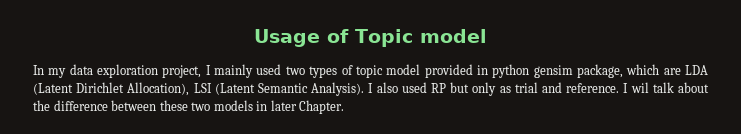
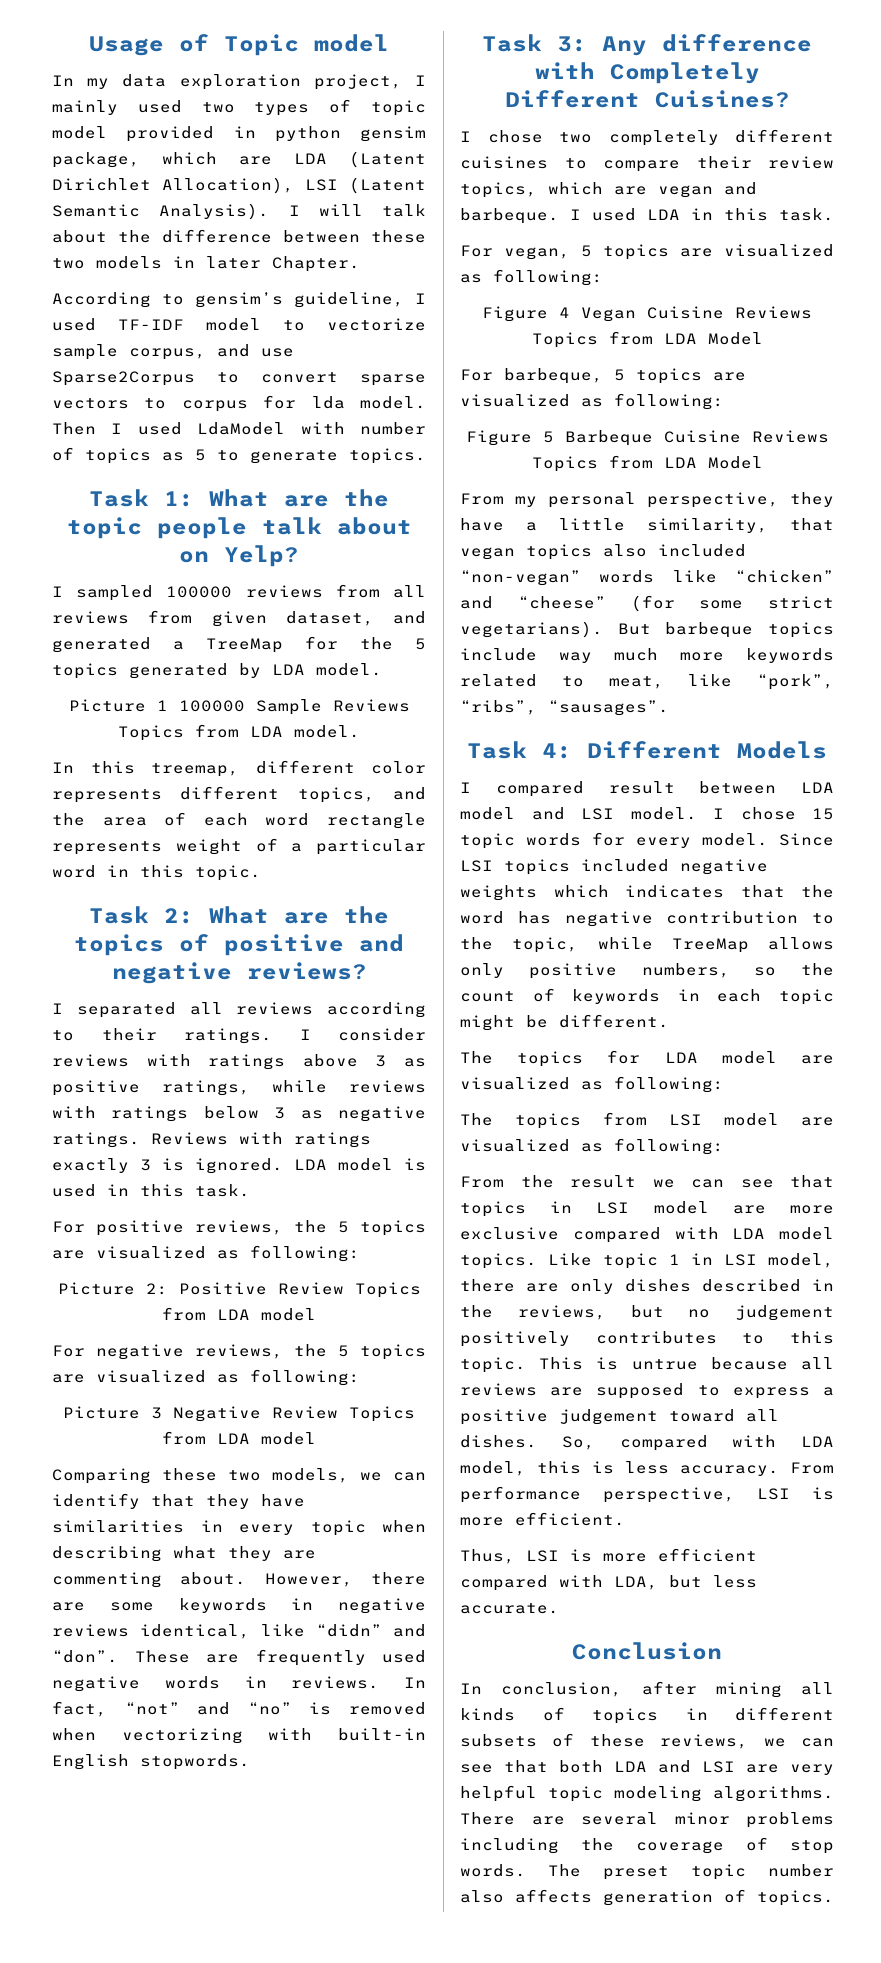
[376,82,649,96] also used RP but only as trial and reference. I wil -> [318,204,363,216] will
(345, 107) none -> [52,292,426,308] [52,318,426,331] [52,344,294,360] [52,371,426,386] [52,395,426,412] [52,422,426,435] [52,447,426,464] [89,489,389,507] [66,517,412,539] [179,545,299,567] [52,584,426,601] [52,610,426,627] [52,636,426,653] [52,663,382,679] [68,699,410,715] [118,724,360,741] [52,760,426,777] [52,786,426,803] [52,812,426,829] [52,838,426,855] [52,865,261,881] [89,906,389,924] [74,934,404,956] [111,962,367,984] [52,1002,426,1018] [52,1028,426,1044] [52,1054,426,1070] [52,1080,426,1096] [52,1106,426,1122] [52,1132,371,1148] [52,1158,426,1174] [52,1184,250,1197] [52,1220,426,1236] [52,1245,360,1262] [57,1282,421,1298] [162,1307,316,1321] [52,1344,426,1360] [52,1369,360,1386] [63,1406,415,1422] [162,1431,316,1445] [52,1468,426,1484] [52,1493,305,1509] [52,1520,426,1536] [52,1546,316,1562] [52,1572,426,1588] [52,1598,426,1614] [52,1624,426,1639] [52,1649,426,1666] [52,1676,426,1692] [52,1701,426,1717] [52,1728,426,1744] [52,1754,250,1770] [482,34,812,56] [534,62,760,84] [504,90,790,108] [460,129,834,146] [460,156,834,172] [460,182,757,198] [460,208,834,224] [460,244,834,260] [460,269,603,286] [482,306,812,322] [531,331,763,348] [460,368,746,384] [460,393,724,410] [465,430,829,446] [531,455,763,472] [460,492,834,508] [460,518,834,533] [460,544,746,560] [460,570,834,586] [460,595,834,612] [460,621,834,638] [460,648,834,663] [460,674,834,690] [460,700,669,716] [467,741,827,759] [460,781,834,797] [460,807,834,820] [460,832,834,849] [460,859,768,875] [460,885,834,901] [460,911,834,927] [460,937,834,953] [460,963,834,979] [460,988,834,1005] [460,1014,669,1031] [460,1050,834,1067] [460,1076,724,1093] [460,1112,834,1129] [460,1138,724,1155] [460,1175,834,1188] [460,1201,834,1217] [460,1227,834,1243] [460,1253,834,1269] [460,1279,834,1294] [460,1305,834,1321] [460,1331,834,1347] [460,1357,834,1373] [460,1383,834,1399] [460,1409,779,1425] [460,1435,834,1451] [460,1461,834,1476] [460,1486,834,1503] [460,1512,625,1526] [460,1548,757,1564] [460,1575,757,1591] [460,1603,559,1614] [572,1642,722,1660] [460,1681,834,1698] [460,1707,834,1724] [460,1733,834,1749] [460,1760,834,1775] [460,1785,834,1802] [460,1812,834,1828] [460,1837,834,1854] [460,1864,834,1880] [460,1889,834,1906] // According to gensim’s guideline, I used TF-IDF model to vectorize sample corpus, and use Sparse2Corpus to convert sparse vectors to corpus for lda model. Then I used LdaModel with number of topics as 5 to generate topics. // Task 1: What are the topic people talk about on Yelp? // I sampled 100000 reviews from all reviews from given dataset, and generated a TreeMap for the 5 topics generated by LDA model. // Picture 1 100000 Sample Reviews Topics from LDA model. // In this treemap, different color represents different topics, and the area of each word rectangle represents weight of a particular word in this topic. // Task 2: What are the topics of positive and negative reviews? // I separated all reviews according to their ratings. I consider reviews with ratings above 3 as positive ratings, while reviews with ratings below 3 as negative ratings. Reviews with ratings exactly 3 is ignored. LDA model is used in this task. // For positive reviews, the 5 topics are visualized as following: // Picture 2: Positive Review Topics from LDA model // For negative reviews, the 5 topics are visualized as following: // Picture 3 Negative Review Topics from LDA model // Comparing these two models, we can identify that they have similarities in every topic when describing what they are commenting about. However, there are some keywords in negative reviews identical, like “didn” and “don”. These are frequently used negative words in reviews. In fact, “not” and “no” is removed when vectorizing with built-in English stopwords. // Task 3: Any difference with Completely Different Cuisines? // I chose two completely different cuisines to compare their review topics, which are vegan and barbeque. I used LDA in this task. // For vegan, 5 topics are visualized as following: // Figure 4 Vegan Cuisine Reviews Topics from LDA Model // For barbeque, 5 topics are visualized as following: // Figure 5 Barbeque Cuisine Reviews Topics from LDA Model // From my personal perspective, they have a little similarity, that vegan topics also included “non-vegan” words like “chicken” and “cheese” (for some strict vegetarians). But barbeque topics include way much more keywords related to meat, like “pork”, “ribs”, “sausages”. // Task 4: Different Models // I compared result between LDA model and LSI model. I chose 15 topic words for every model. Since LSI topics included negative weights which indicates that the word has negative contribution to the topic, while TreeMap allows only positive numbers, so the count of keywords in each topic might be different. // The topics for LDA model are visualized as following: // The topics from LSI model are visualized as following: // From the result we can see that topics in LSI model are more exclusive compared with LDA model topics. Like topic 1 in LSI model, there are only dishes described in the reviews, but no judgement positively contributes to this topic. This is untrue because all reviews are supposed to express a positive judgement toward all dishes. So, compared with LDA model, this is less accuracy. From performance perspective, LSI is more efficient. // Thus, LSI is more efficient compared with LDA, but less accurate. // Conclusion // In conclusion, after mining all kinds of topics in different subsets of these reviews, we can see that both LDA and LSI are very helpful topic modeling algorithms. There are several minor problems including the coverage of stop words. The preset topic number also affects generation of topics.

